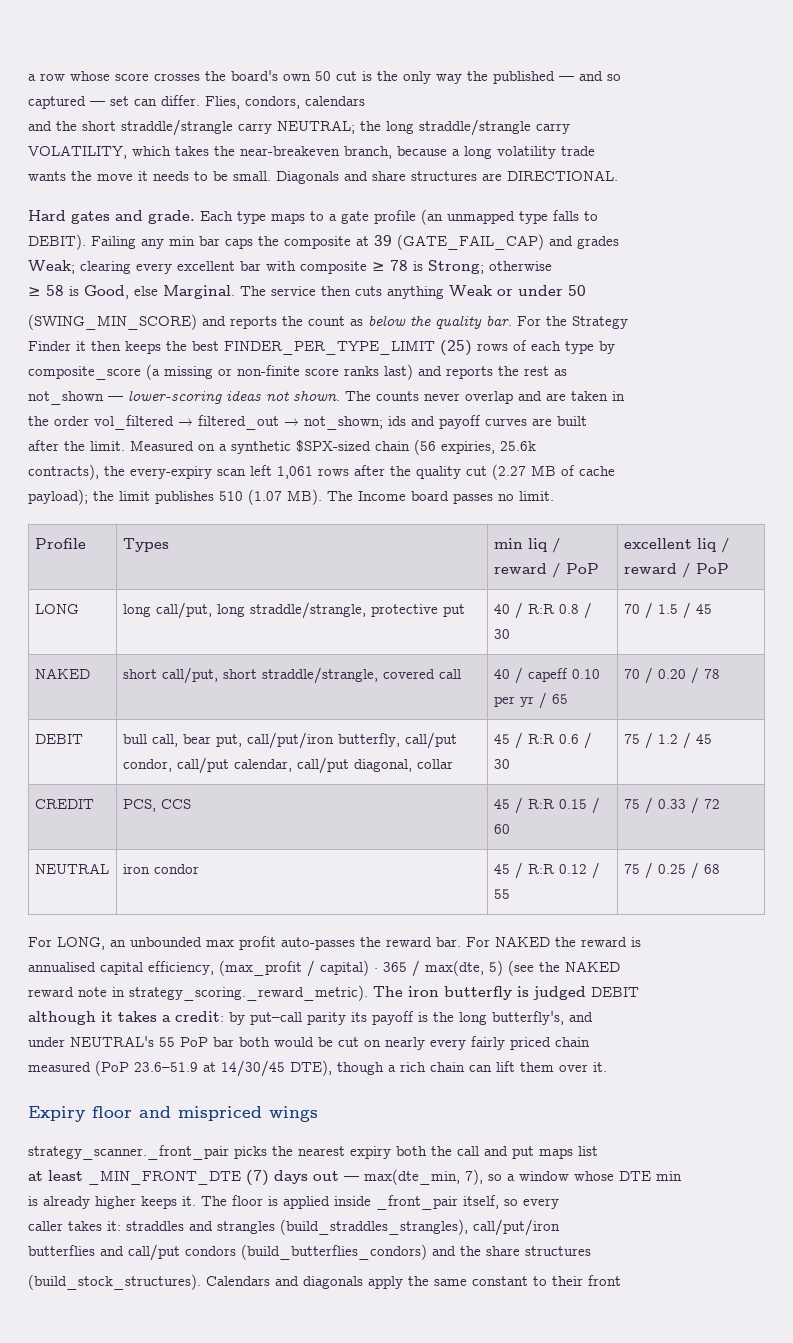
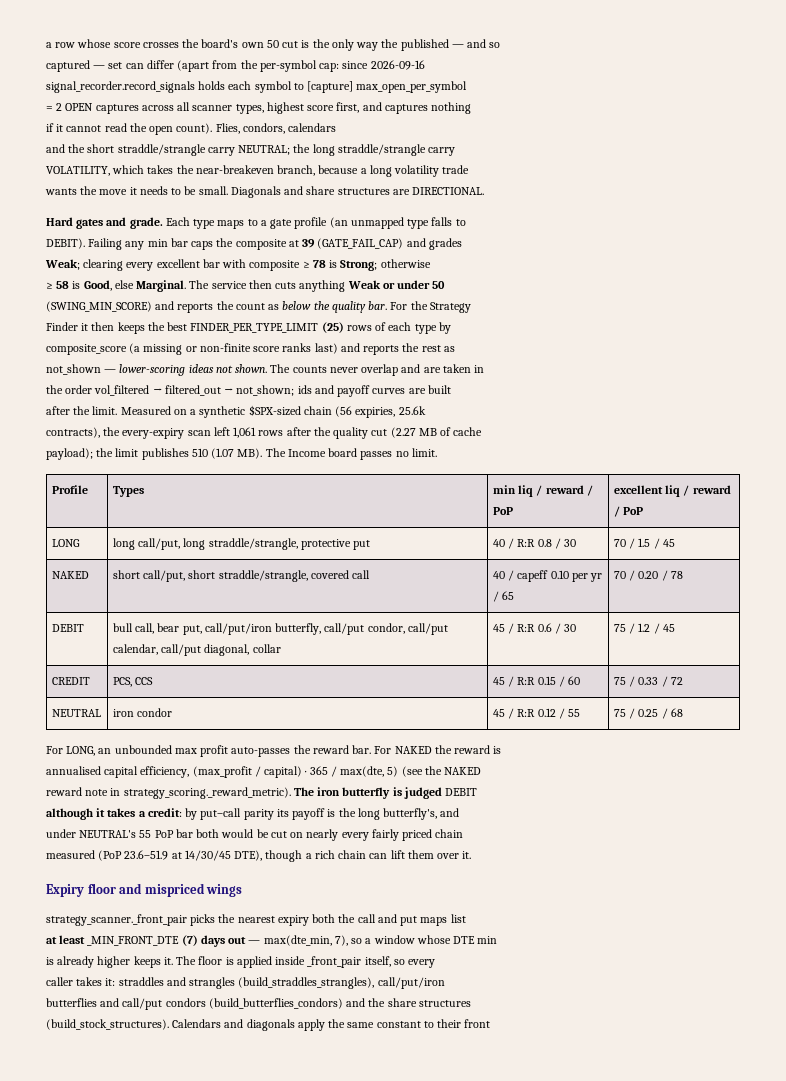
[161,95,200,106] differ. -> [146,60,425,72] [46,81,468,93] [46,102,472,114] [46,123,213,135] differ (apart from the per-symbol cap: since 2026-09-16 // signal_recorder.record_signals holds each symbol to [capture] max_open_per_symbol // = 2 OPEN captures across all scanner types, highest score first, and captures nothing // if it cannot read the open count).

